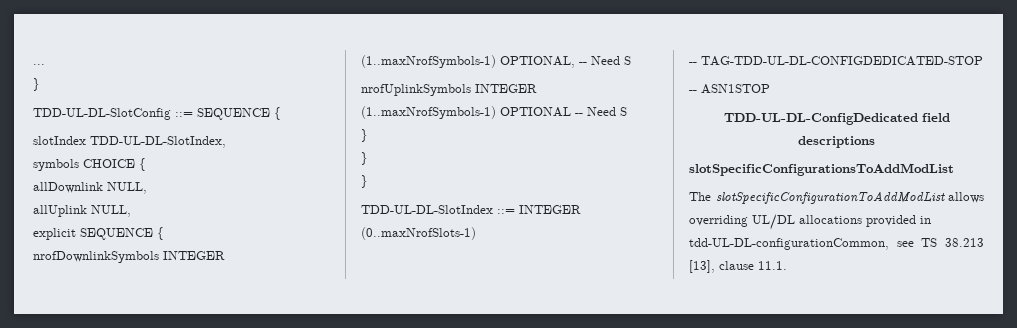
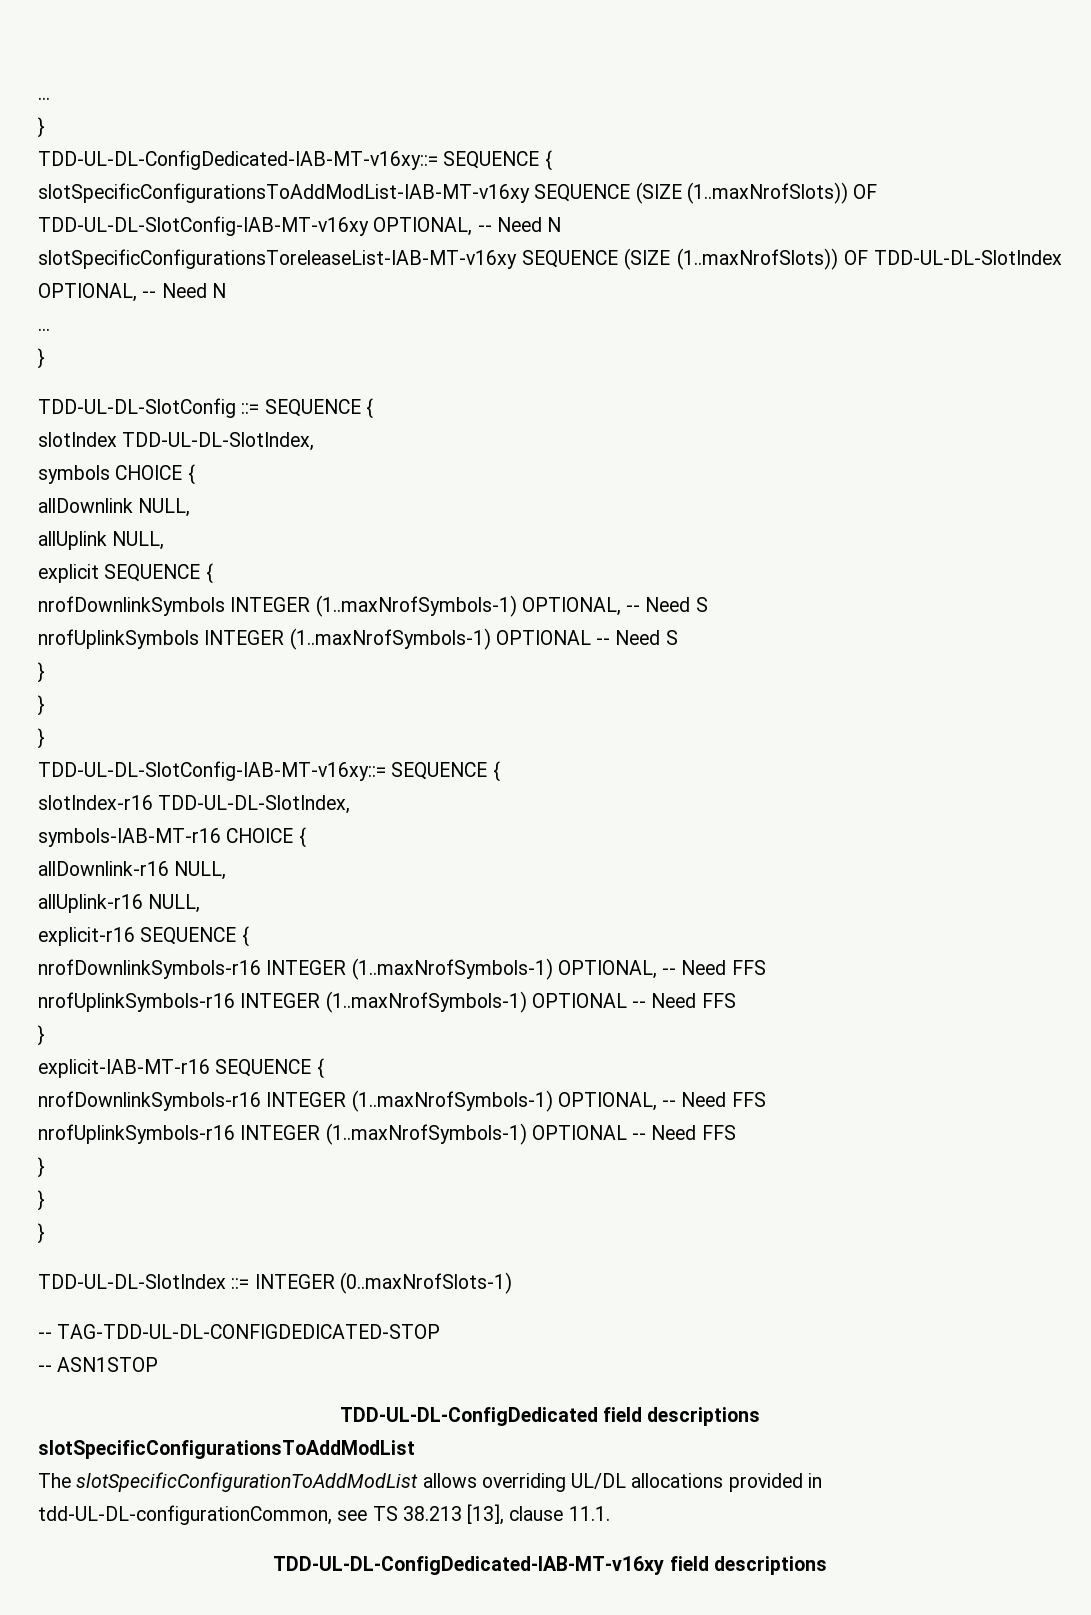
[33,64,45,65] [33,78,40,91] ... // } -> [38,97,50,100] [38,117,45,138] [38,150,552,171] [38,182,878,204] [38,216,562,236] [38,248,1063,270] [38,283,226,302] [38,328,50,331] [38,348,45,369] ... // } // TDD-UL-DL-ConfigDedicated-IAB-MT-v16xy::= SEQUENCE { // slotSpecificConfigurationsToAddModList-IAB-MT-v16xy SEQUENCE (SIZE (1..maxNrofSlots)) OF TDD-UL-DL-SlotConfig-IAB-MT-v16xy OPTIONAL, -- Need N // slotSpecificConfigurationsToreleaseList-IAB-MT-v16xy SEQUENCE (SIZE (1..maxNrofSlots)) OF TDD-UL-DL-SlotIndex OPTIONAL, -- Need N // ... // }
(368, 181) none -> [38,761,500,782] [38,795,351,814] [38,827,306,848] [38,861,227,880] [38,894,201,913] [38,926,249,947] [38,958,766,980] [38,991,736,1013] [38,1025,45,1046] [38,1058,324,1079] [38,1090,766,1112] [38,1123,736,1145] [38,1157,45,1178] [38,1190,45,1211] [38,1223,45,1244] // TDD-UL-DL-SlotConfig-IAB-MT-v16xy::= SEQUENCE { // slotIndex-r16 TDD-UL-DL-SlotIndex, // symbols-IAB-MT-r16 CHOICE { // allDownlink-r16 NULL, // allUplink-r16 NULL, // explicit-r16 SEQUENCE { // nrofDownlinkSymbols-r16 INTEGER (1..maxNrofSymbols-1) OPTIONAL, -- Need FFS // nrofUplinkSymbols-r16 INTEGER (1..maxNrofSymbols-1) OPTIONAL -- Need FFS // } // explicit-IAB-MT-r16 SEQUENCE { // nrofDownlinkSymbols-r16 INTEGER (1..maxNrofSymbols-1) OPTIONAL, -- Need FFS // nrofUplinkSymbols-r16 INTEGER (1..maxNrofSymbols-1) OPTIONAL -- Need FFS // } // } // }
(787, 265) none -> [273,1556,827,1575] // TDD-UL-DL-ConfigDedicated-IAB-MT-v16xy field descriptions

